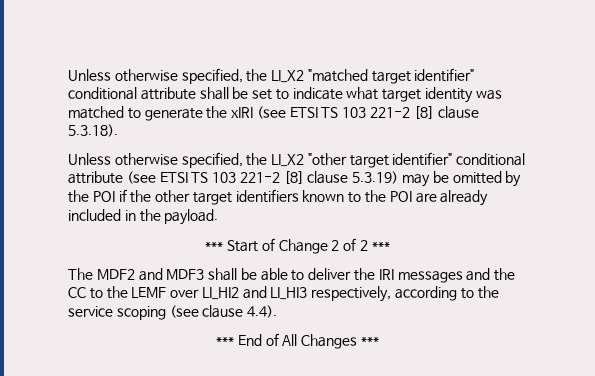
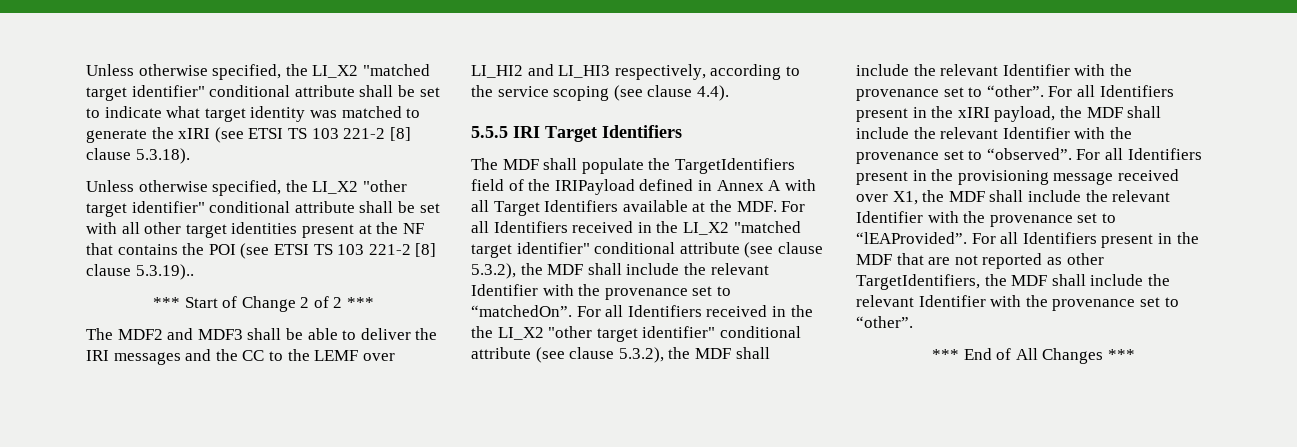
[126,171,522,187] [68,189,489,206] [68,209,219,225] (see ETSI TS 103 221-2 [8] clause 5.3.19) may be omitted by the POI if the other target identifiers known to the POI are already included in the payload. -> [359,201,440,213] [86,222,424,238] [86,243,437,259] [86,264,194,280] shall be set with all other target identities present at the NF that contains the POI (see ETSI TS 103 221-2 [8] clause 5.3.19)..
(278, 311) none -> [471,125,682,142] [471,158,795,174] [471,179,816,195] [471,200,806,216] [471,221,801,235] [471,242,823,258] [471,263,769,279] [471,284,731,300] [471,305,813,317] [471,326,801,342] [471,347,770,363] [856,64,1132,76] [856,85,1174,101] [856,106,1162,122] [856,127,1132,139] [856,148,1202,164] [856,169,1179,185] [856,190,1171,205] [856,211,1116,227] [856,232,1199,248] [856,253,1104,269] [856,274,1170,290] [856,295,1179,311] [856,316,913,328] // 5.5.5 IRI Target Identifiers // The MDF shall populate the TargetIdentifiers field of the IRIPayload defined in Annex A with all Target Identifiers available at the MDF. For all Identifiers received in the LI_X2 "matched target identifier" conditional attribute (see clause 5.3.2), the MDF shall include the relevant Identifier with the provenance set to “matchedOn”. For all Identifiers received in the the LI_X2 "other target identifier" conditional attribute (see clause 5.3.2), the MDF shall include the relevant Identifier with the provenance set to “other”. For all Identifiers present in the xIRI payload, the MDF shall include the relevant Identifier with the provenance set to “observed”. For all Identifiers present in the provisioning message received over X1, the MDF shall include the relevant Identifier with the provenance set to “lEAProvided”. For all Identifiers present in the MDF that are not reported as other TargetIdentifiers, the MDF shall include the relevant Identifier with the provenance set to “other”.

